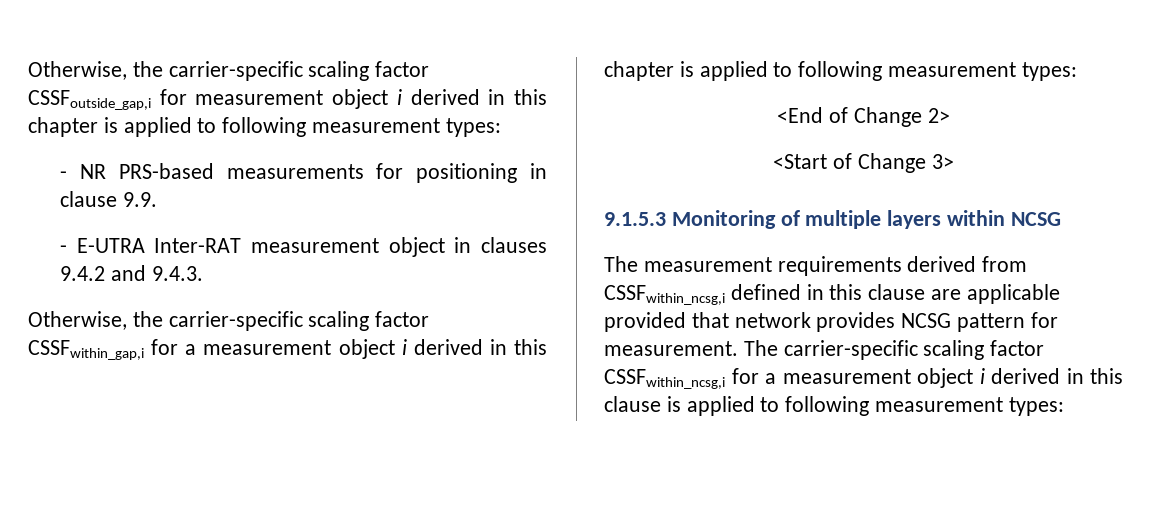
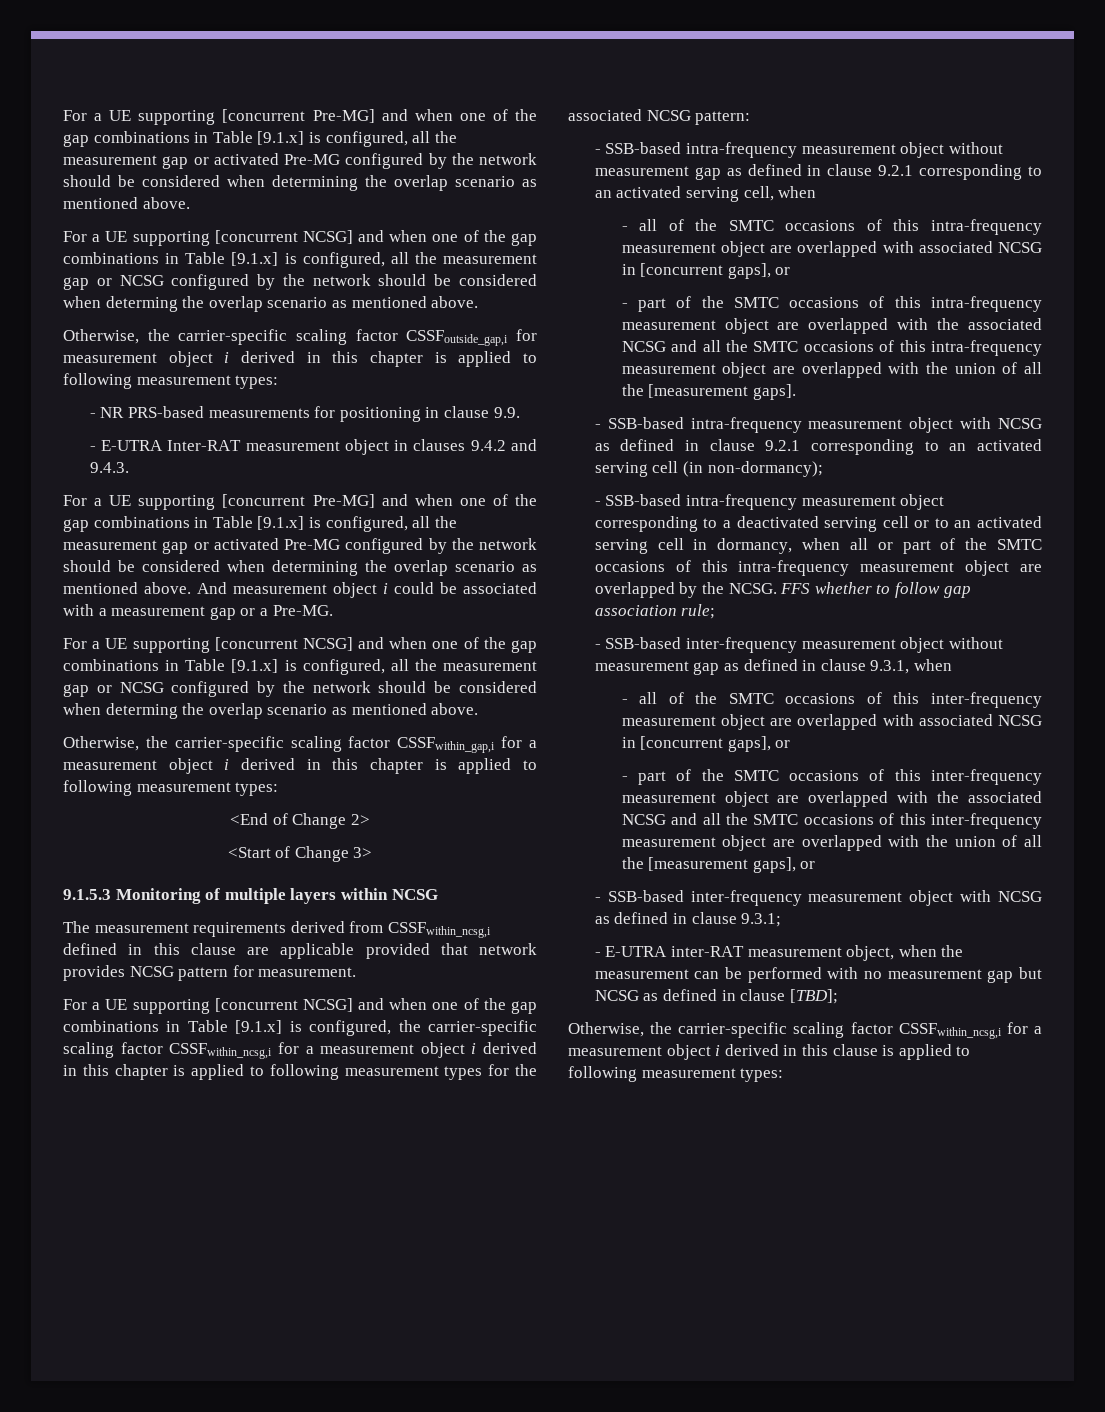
(28, 70) none -> [63,109,538,125] [63,131,457,147] [63,153,537,169] [63,175,537,191] [63,197,190,209] [63,230,537,246] [63,252,537,268] [63,274,537,290] [63,296,479,312] For a UE supporting [concurrent Pre-MG] and when one of the gap combinations in Table [9.1.x] is configured, all the measurement gap or activated Pre-MG configured by the network should be considered when determining the overlap scenario as mentioned above. // For a UE supporting [concurrent NCSG] and when one of the gap combinations in Table [9.1.x] is configured, all the measurement gap or NCSG configured by the network should be considered when determing the overlap scenario as mentioned above. //
(203, 273) none -> [63,494,538,510] [63,516,457,532] [63,538,537,554] [63,560,537,576] [63,582,537,598] [63,604,333,620] [63,637,537,653] [63,659,537,675] [63,681,537,697] [63,703,479,719] // For a UE supporting [concurrent Pre-MG] and when one of the gap combinations in Table [9.1.x] is configured, all the measurement gap or activated Pre-MG configured by the network should be considered when determining the overlap scenario as mentioned above. And measurement object i could be associated with a measurement gap or a Pre-MG. // For a UE supporting [concurrent NCSG] and when one of the gap combinations in Table [9.1.x] is configured, all the measurement gap or NCSG configured by the network should be considered when determing the overlap scenario as mentioned above.
[743,340,778,356] The -> [63,998,537,1014] [63,1020,537,1036] [63,1042,537,1059] [63,1064,537,1080] [568,109,751,125] [594,142,1003,158] [594,164,1042,180] [594,186,817,202] [621,219,1042,235] [621,241,1042,257] [621,263,791,279] [621,296,1042,312] [621,318,1042,334] [621,340,1042,356] [621,362,1042,378] [621,384,796,400] [594,417,1042,433] [594,439,1042,455] [594,461,823,477] [594,494,945,510] [594,516,1042,532] [594,538,1042,554] [594,560,1042,576] [594,582,971,598] [594,604,716,619] [594,637,1003,653] [594,659,952,675] [621,692,1042,708] [621,714,1042,730] [621,736,791,752] [621,769,1042,785] [621,791,1042,807] [621,813,1042,829] [621,835,1042,851] [621,857,816,873] [594,890,1042,906] [594,912,782,927] [594,945,964,961] [594,967,1042,983] [594,989,838,1004] [568,1022,673,1037] // For a UE supporting [concurrent NCSG] and when one of the gap combinations in Table [9.1.x] is configured, the carrier-specific scaling factor CSSFwithin_ncsg,i for a measurement object i derived in this chapter is applied to following measurement types for the associated NCSG pattern: // - SSB-based intra-frequency measurement object without measurement gap as defined in clause 9.2.1 corresponding to an activated serving cell, when // - all of the SMTC occasions of this intra-frequency measurement object are overlapped with associated NCSG in [concurrent gaps], or // - part of the SMTC occasions of this intra-frequency measurement object are overlapped with the associated NCSG and all the SMTC occasions of this intra-frequency measurement object are overlapped with the union of all the [measurement gaps]. // - SSB-based intra-frequency measurement object with NCSG as defined in clause 9.2.1 corresponding to an activated serving cell (in non-dormancy); // - SSB-based intra-frequency measurement object corresponding to a deactivated serving cell or to an activated serving cell in dormancy, when all or part of the SMTC occasions of this intra-frequency measurement object are overlapped by the NCSG. FFS whether to follow gap association rule; // - SSB-based inter-frequency measurement object without measurement gap as defined in clause 9.3.1, when // - all of the SMTC occasions of this inter-frequency measurement object are overlapped with associated NCSG in [concurrent gaps], or // - part of the SMTC occasions of this inter-frequency measurement object are overlapped with the associated NCSG and all the SMTC occasions of this inter-frequency measurement object are overlapped with the union of all the [measurement gaps], or // - SSB-based inter-frequency measurement object with NCSG as defined in clause 9.3.1; // - E-UTRA inter-RAT measurement object, when the measurement can be performed with no measurement gap but NCSG as defined in clause [TBD]; // Otherwise, the

